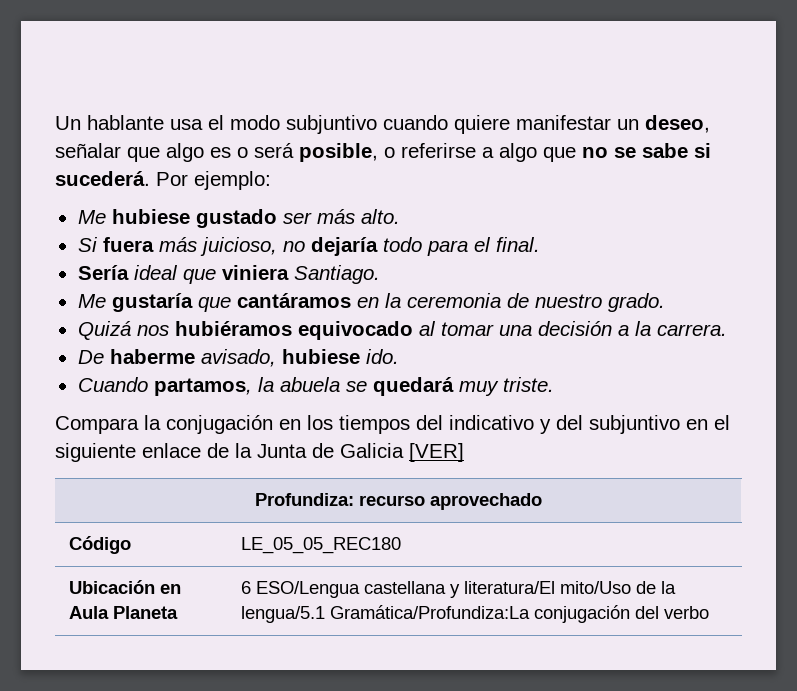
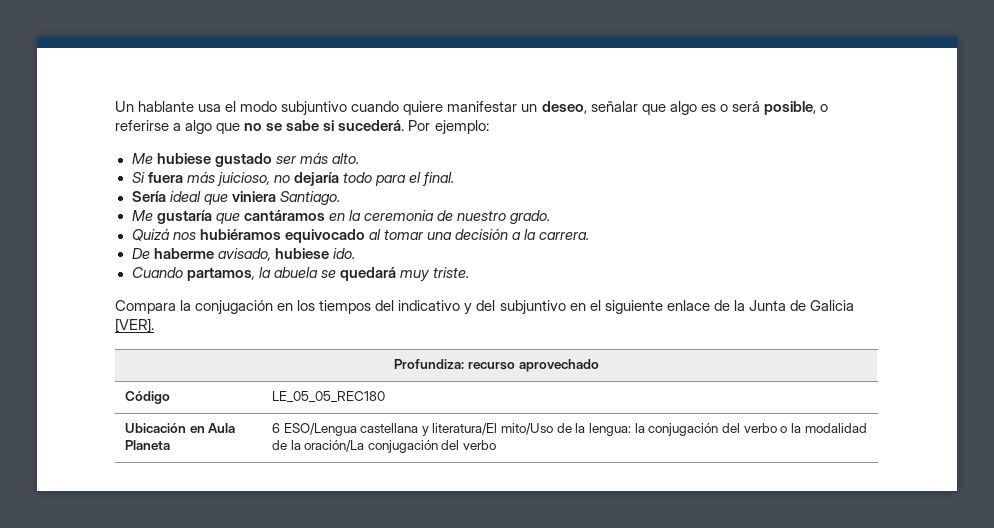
[409,443,464,462] [VER] -> [115,318,154,333] [VER].
[241,605,710,623] lengua/5.1 Gramática/Profundiza:La conjugación del verbo -> [589,423,867,436] [271,440,497,453] lengua: la conjugación del verbo o la modalidad de la oración/La conjugación del verbo

